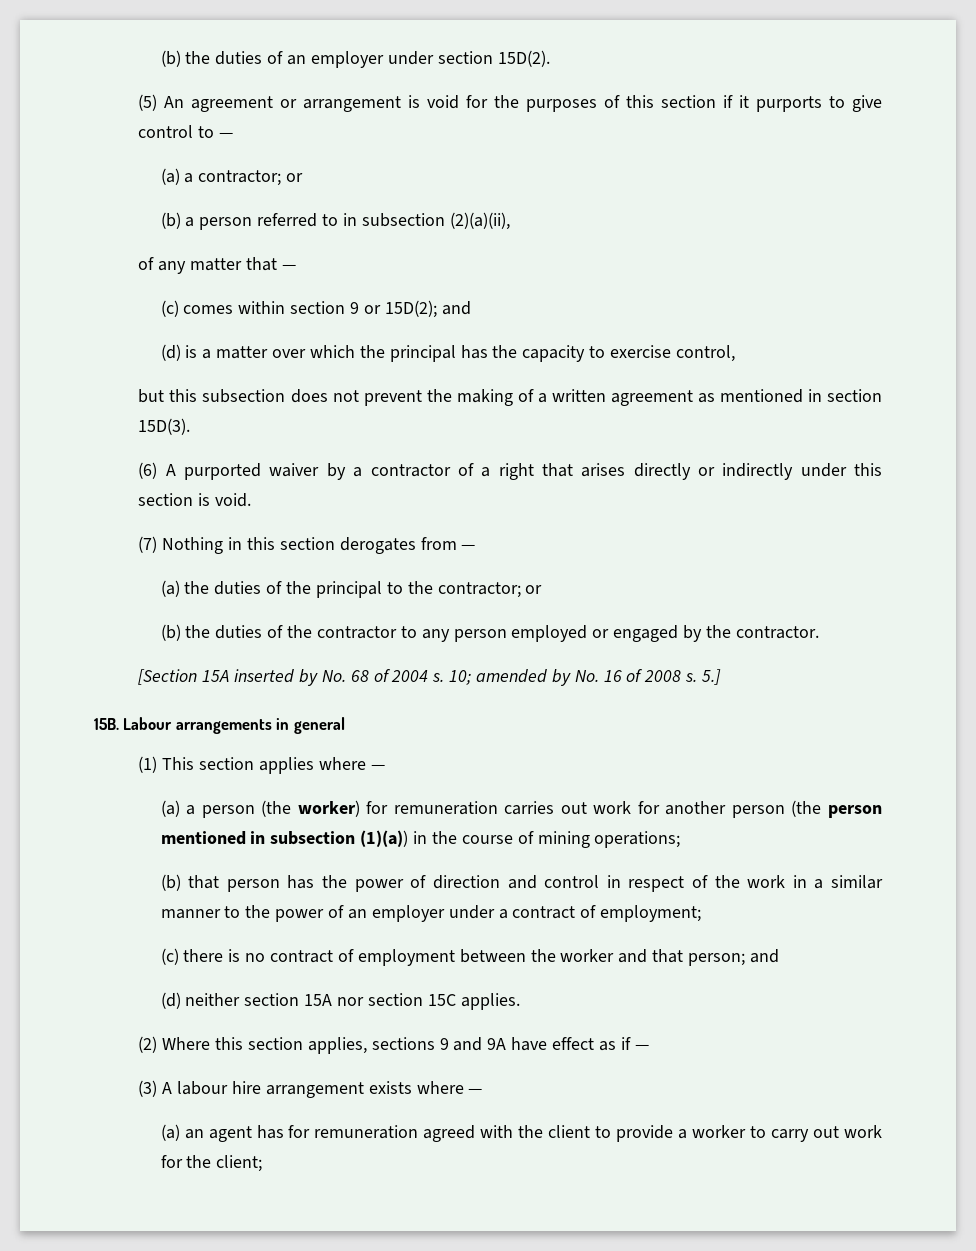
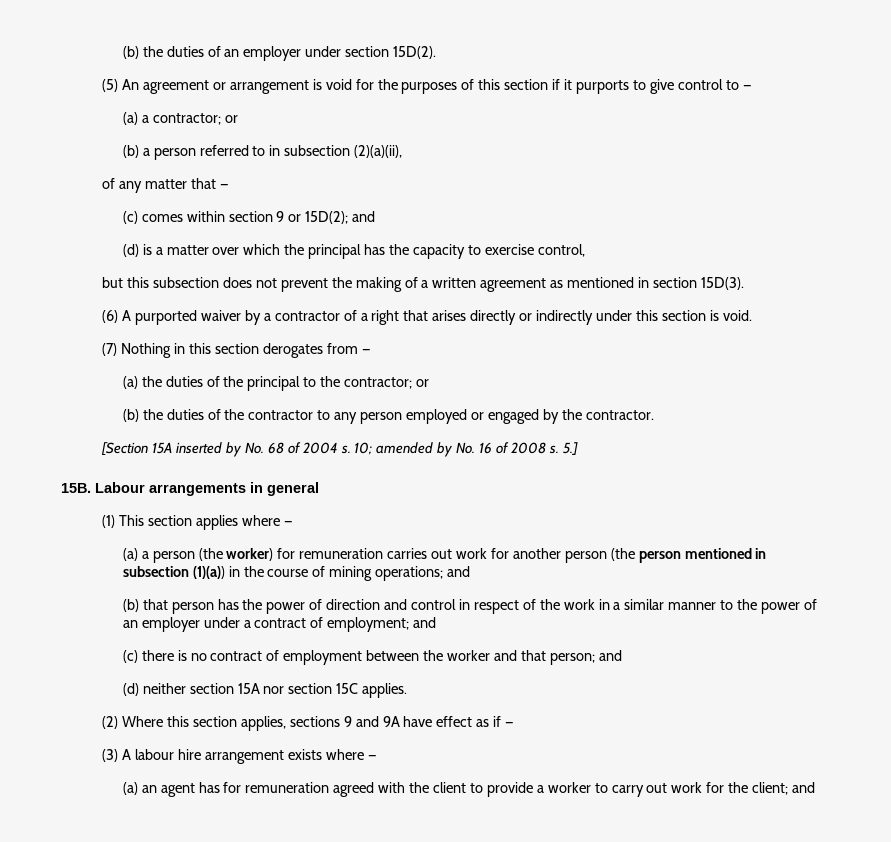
(681, 839) none -> [447,566,471,577] and
(702, 913) none -> [413,617,437,628] and
(263, 1163) none -> [792,782,816,793] and

